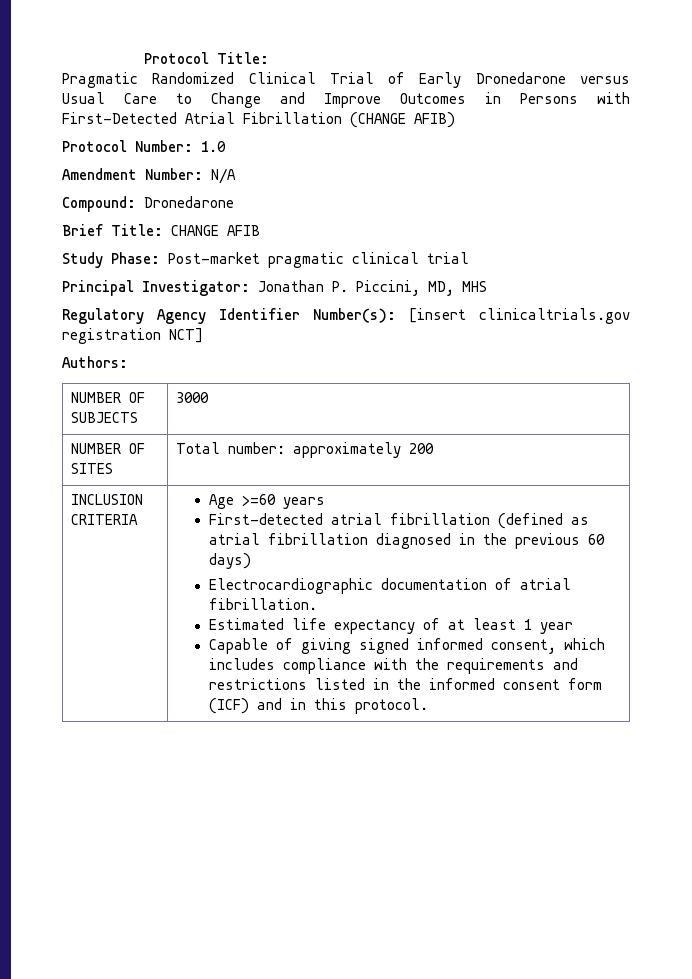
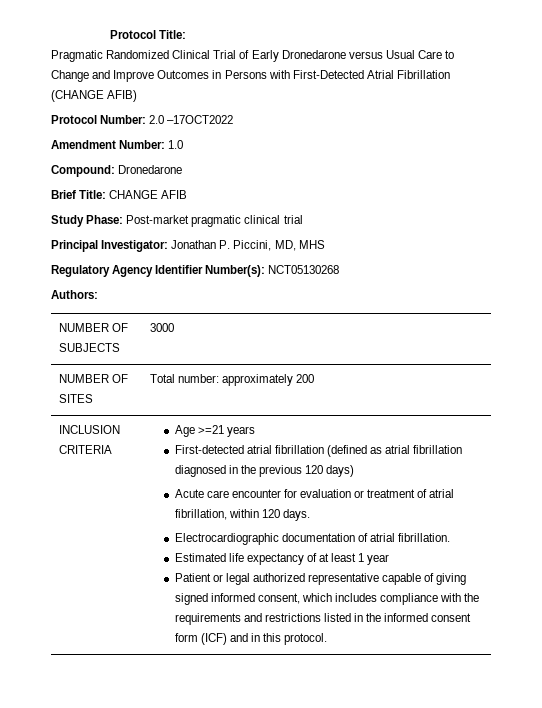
[201,141,226,152] 1.0 -> [149,115,234,124] 2.0 –17OCT2022
[211,168,236,184] N/A -> [168,140,184,149] 1.0
[409,308,630,324] [62,328,203,344] [insert clinicaltrials.gov registration NCT] -> [268,265,340,274] NCT05130268
[241,494,276,506] >=60 -> [197,425,224,434] >=21
[587,534,605,545] 60 -> [304,465,323,474] 120
(251, 561) none -> [174,489,455,498] [174,509,310,521] // Acute care encounter for evaluation or treatment of atrial fibrillation, within 120 days.
[208,638,268,654] Capable -> [174,573,422,585] Patient or legal authorized representative capable

